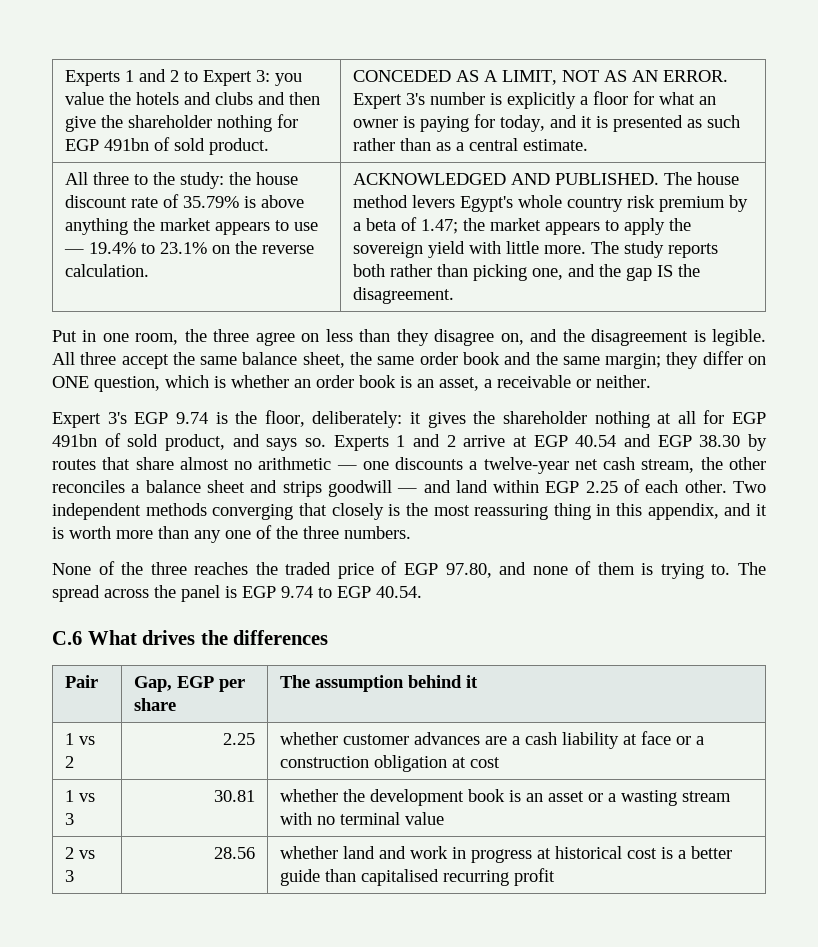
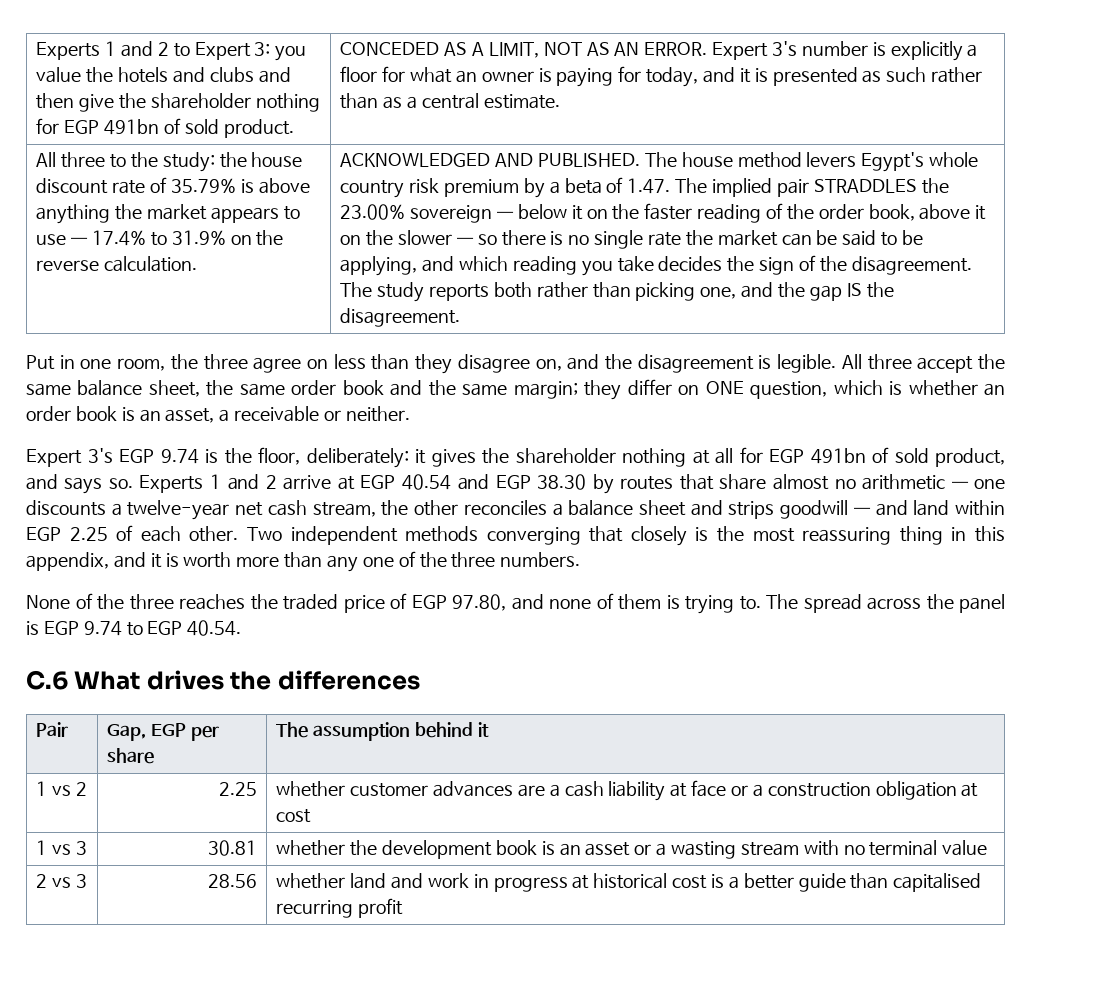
[89,242,208,254] 19.4% to 23.1% -> [91,230,226,246] 17.4% to 31.9%
[421,218,692,235] [353,241,587,258] 1.47; the market appears to apply the sovereign yield with little more. -> [627,178,949,197] [340,203,987,223] [340,230,924,249] [340,255,972,276] 1.47. The implied pair STRADDLES the 23.00% sovereign — below it on the faster reading of the order book, above it on the slower — so there is no single rate the market can be said to be applying, and which reading you take decides the sign of the disagreement.

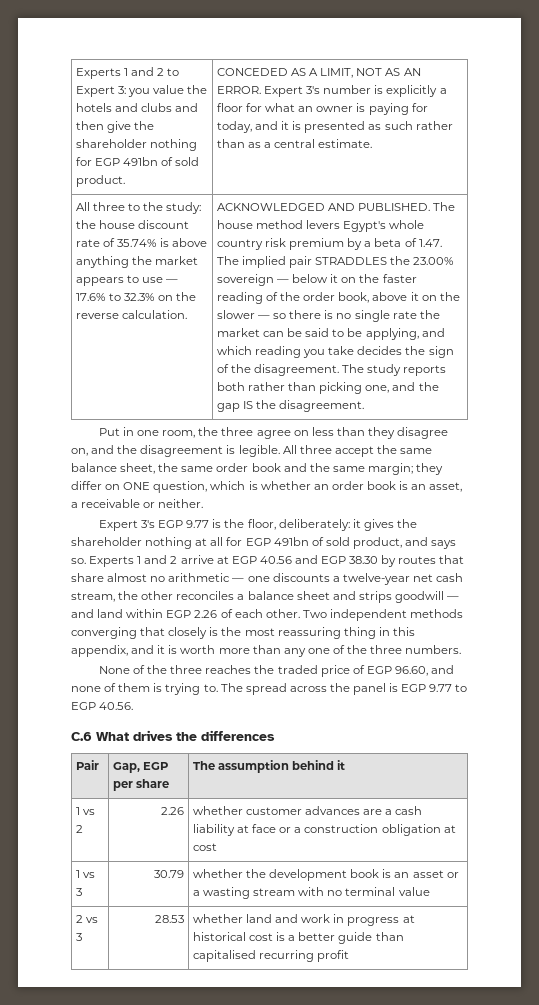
[170,178,236,193] 35.79% -> [117,239,158,247] 35.74%
[91,230,226,246] 17.4% to 31.9% -> [75,293,156,301] 17.6% to 32.3%
[160,449,199,464] 9.74 -> [186,520,210,528] 9.77
[401,474,451,490] 40.54 -> [259,556,292,564] 40.56
[69,527,108,541] 2.25 -> [194,610,218,618] 2.26
[452,594,507,611] 97.80, -> [394,666,428,676] 96.60,
[83,621,122,636] 9.74 -> [429,684,453,692] 9.77
[187,620,242,636] 40.54. -> [99,702,134,710] 40.56.
[218,782,257,796] 2.25 -> [161,807,185,815] 2.26
[207,840,257,856] 30.81 -> [154,870,185,878] 30.79
[207,874,257,888] 28.56 -> [155,915,185,923] 28.53

